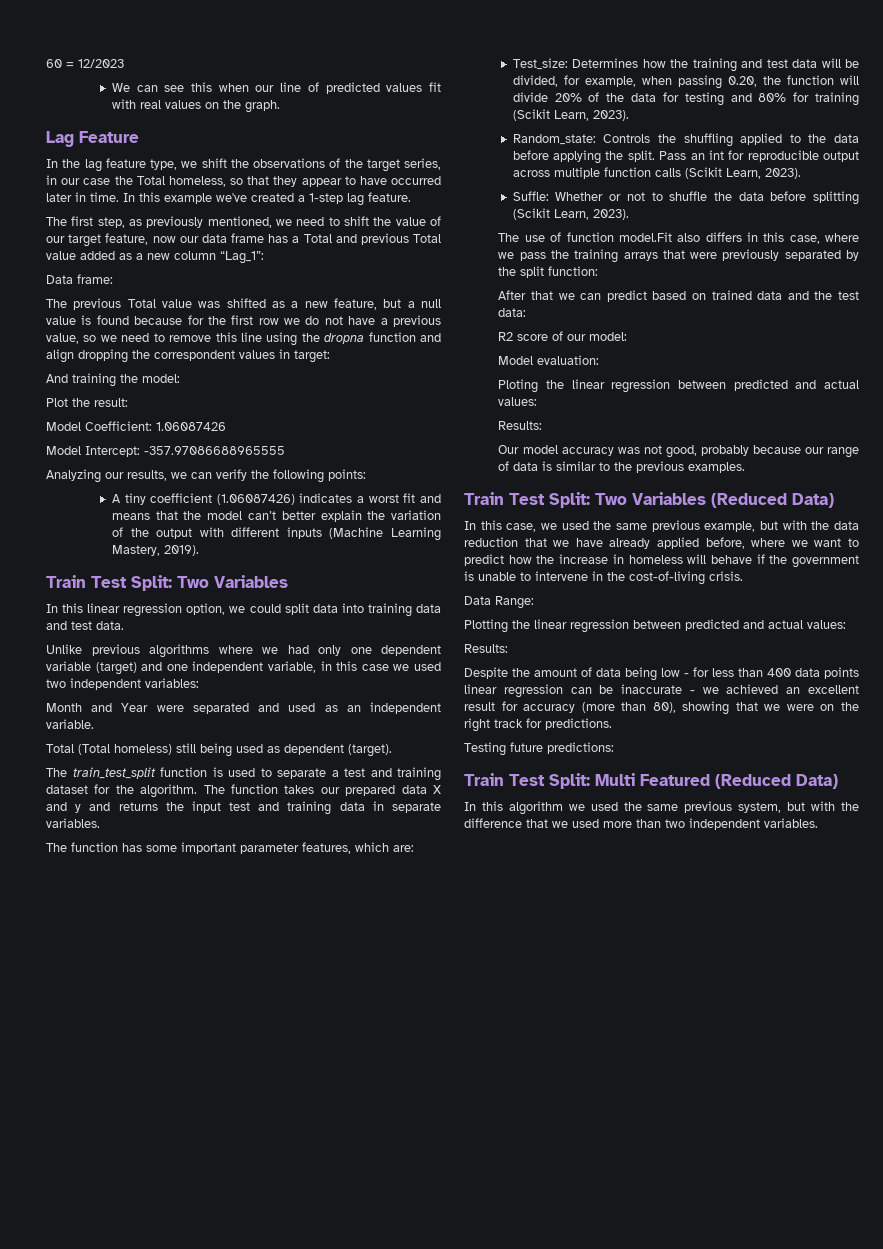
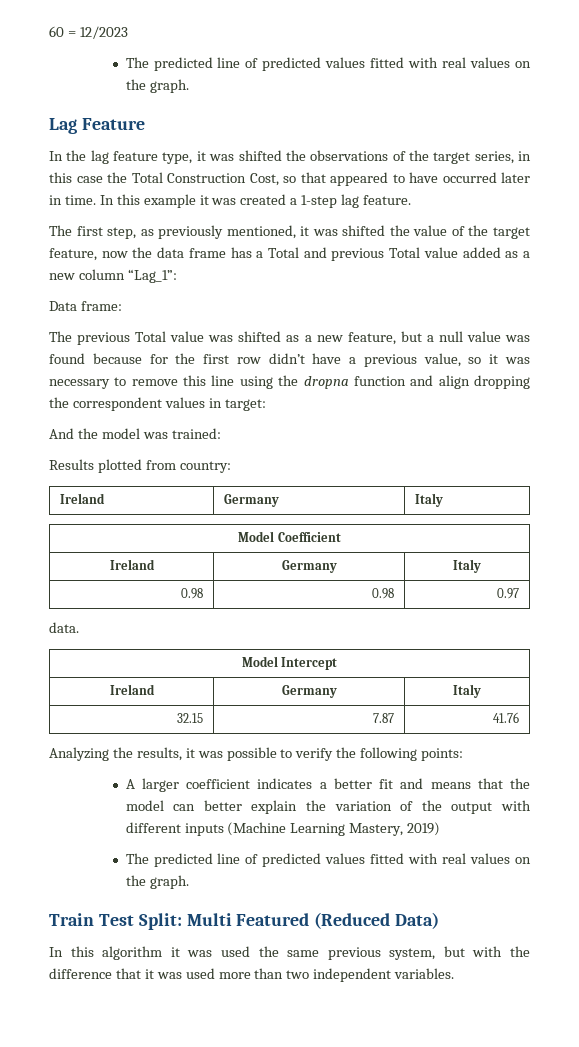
[111,82,442,94] We can see this when our line of predicted values fit -> [125,57,405,71] The predicted line of predicted values fitted
[181,158,227,168] we shift -> [196,150,282,161] it was shifted
[61,178,81,185] our -> [49,172,72,183] this
[168,176,342,187] homeless, so that they appear -> [167,172,388,186] Construction Cost, so that appeared
[216,193,247,202] we've -> [199,195,237,205] it was
[276,216,369,226] we need to shift -> [300,225,386,236] it was shifted
[46,236,65,243] our -> [468,225,489,236] the
[179,236,199,243] our -> [132,247,153,258] the
[81,315,92,325] is -> [504,335,530,342] was
[284,316,343,325] we do not -> [268,353,305,364] didn’t
[100,333,150,342] we need -> [489,354,530,364] [49,379,110,389] it was necessary
[72,373,180,387] [46,398,128,407] [46,421,226,431] [46,446,285,457] [46,469,212,483] training the model: // Plot the result: // Model Coefficient: 1.06087426 // Model Intercept: -357.97086688965555 // Analyzing our results, we can -> [77,428,221,439] [49,459,231,473] [60,493,106,504] [224,494,280,507] [415,493,444,507] [238,531,341,542] [109,559,155,570] [281,560,337,573] [453,559,481,573] [180,588,203,599] [371,588,394,599] [496,588,519,599] [49,622,79,633] [241,656,338,670] [109,684,155,695] [281,685,337,698] [453,684,481,698] [176,713,203,723] [372,713,394,723] [492,712,519,723] [49,747,293,761] the model was trained: // Results plotted from country: // Ireland | Germany | Italy // Model Coefficient // Ireland | Germany | Italy // 0.98 | 0.98 | 0.97 // data. // Model Intercept // Ireland | Germany | Italy // 32.15 | 7.87 | 41.76 // Analyzing the results, it was possible to
[124,493,295,505] tiny coefficient (1.06087426) -> [141,778,251,792] larger coefficient
[368,494,399,503] worst -> [333,778,372,789] better
[247,511,276,520] can’t -> [173,804,196,811] can
[163,545,199,556] [46,575,288,591] [46,603,441,617] [46,621,124,630] [46,644,441,658] [46,661,442,675] [46,678,199,690] [46,702,442,714] [46,719,94,729] [46,743,392,757] [46,767,441,781] [46,784,441,798] [46,801,442,815] [46,818,100,828] [46,842,414,854] [512,58,859,72] [512,75,860,89] [512,92,859,106] [512,109,629,121] [512,133,859,147] [512,150,860,164] [512,167,801,179] [512,191,859,205] [512,208,629,220] [498,232,860,244] [498,249,859,263] [498,266,599,278] [498,290,859,302] [498,308,527,317] [498,331,628,341] [498,355,600,365] [498,379,859,393] [498,397,538,406] [498,421,543,430] [498,445,859,458] [498,461,746,473] [464,492,834,508] [464,520,859,532] [464,537,859,549] [464,554,859,568] [464,571,743,585] [464,596,534,609] [464,619,846,633] [464,644,508,653] [464,667,859,681] [464,684,859,698] [464,701,859,715] [464,718,612,732] [464,742,614,756] 2019). // Train Test Split: Two Variables // In this linear regression option, we could split data into training data and test data. // Unlike previous algorithms where we had only one dependent variable (target) and one independent variable, in this case we used two independent variables: // Month and Year were separated and used as an independent variable. // Total (Total homeless) still being used as dependent (target). // The train_test_split function is used to separate a test and training dataset for the algorithm. The function takes our prepared data X and y and returns the input test and training data in separate variables. // The function has some important parameter features, which are: // Test_size: Determines how the training and test data will be divided, for example, when passing 0.20, the function will divide 20% of the data for testing and 80% for training (Scikit Learn, 2023). // Random_state: Controls the shuffling applied to the data before applying the split. Pass an int for reproducible output across multiple function calls (Scikit Learn, 2023). // Suffle: Whether or not to shuffle the data before splitting (Scikit Learn, 2023). // The use of function model.Fit also differs in this case, where we pass the training arrays that were previously separated by the split function: // After that we can predict based on trained data and the test data: // R2 score of our model: // Model evaluation: // Ploting the linear regression between predicted and actual values: // Results: // Our model accuracy was not good, probably because our range of data is similar to the previous examples. // Train Test Split: Two Variables (Reduced Data) // In this case, we used the same previous example, but with the data reduction that we have already applied before, where we want to predict how the increase in homeless will behave if the government is unable to intervene in the cost-of-living crisis. // Data Range: // Plotting the linear regression between predicted and actual values: // Results: // Despite the amount of data being low - for less than 400 data points linear regression can be inaccurate - we achieved an excellent result for accuracy (more than 80), showing that we were on the right track for predictions. // Testing future predictions: -> [407,822,441,836] [125,853,531,867] [125,875,189,889] 2019) // The predicted line of predicted values fitted with real values on the graph.
[568,804,585,811] we -> [170,947,213,957] it was
[552,821,568,828] we -> [144,969,182,979] it was

